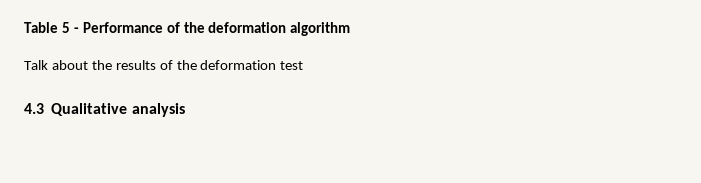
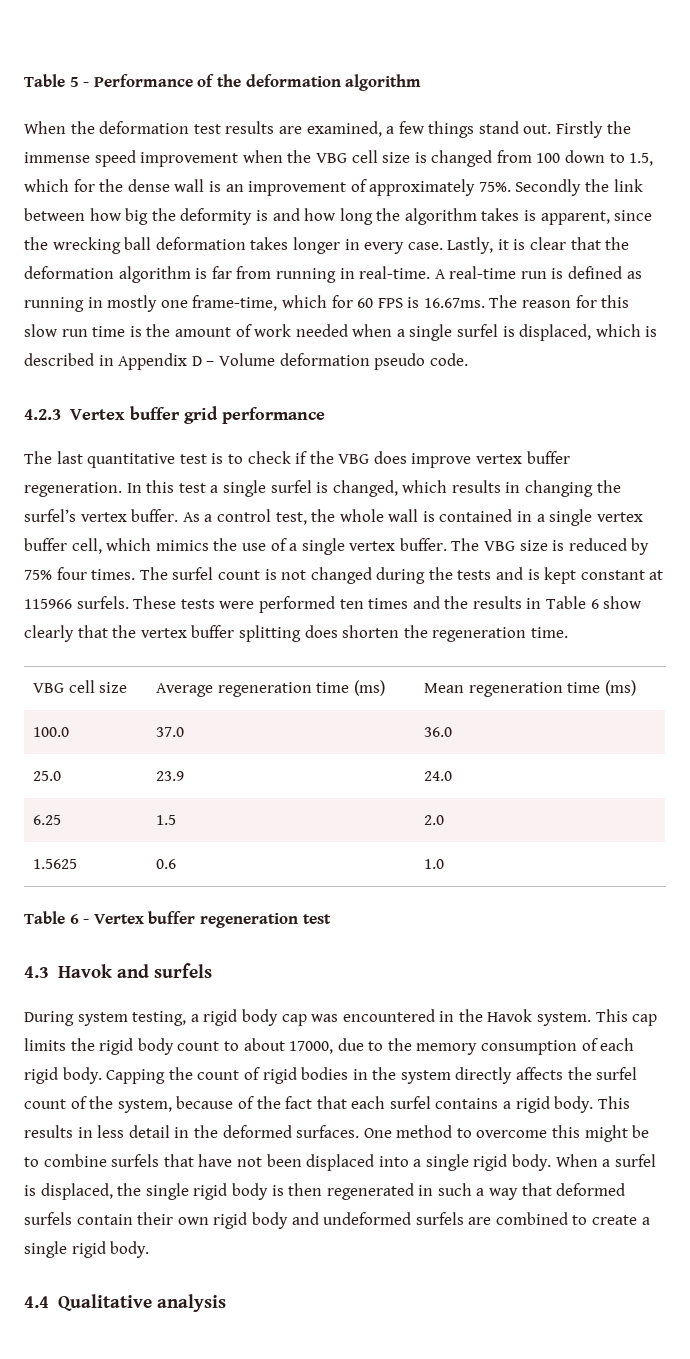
[24,60,304,70] [24,103,44,114] Talk about the results of the deformation test // 4.3 -> [24,121,631,138] [24,150,654,167] [24,179,643,196] [24,208,653,225] [24,237,630,254] [24,266,642,283] [24,295,630,312] [24,324,658,341] [24,353,468,370] [24,406,325,424] [24,451,570,468] [24,480,621,497] [24,509,643,526] [24,538,650,555] [24,567,664,584] [24,596,642,613] [24,625,568,642] [32,680,128,693] [155,680,385,697] [423,680,636,697] [32,727,69,737] [155,727,184,737] [423,727,452,737] [32,771,61,781] [155,771,184,781] [423,771,452,781] [32,815,61,825] [155,815,176,825] [423,815,444,825] [32,859,77,869] [155,859,176,869] [423,859,444,869] [24,911,331,928] [24,963,212,978] [24,1009,658,1026] [24,1038,635,1055] [24,1067,638,1084] [24,1096,630,1113] [24,1125,650,1142] [24,1154,656,1171] [24,1183,626,1200] [24,1212,650,1229] [24,1241,150,1258] [24,1296,49,1308] When the deformation test results are examined, a few things stand out. Firstly the immense speed improvement when the VBG cell size is changed from 100 down to 1.5, which for the dense wall is an improvement of approximately 75%. Secondly the link between how big the deformity is and how long the algorithm takes is apparent, since the wrecking ball deformation takes longer in every case. Lastly, it is clear that the deformation algorithm is far from running in real-time. A real-time run is defined as running in mostly one frame-time, which for 60 FPS is 16.67ms. The reason for this slow run time is the amount of work needed when a single surfel is displaced, which is described in Appendix D – Volume deformation pseudo code. // 4.2.3 Vertex buffer grid performance // The last quantitative test is to check if the VBG does improve vertex buffer regeneration. In this test a single surfel is changed, which results in changing the surfel’s vertex buffer. As a control test, the whole wall is contained in a single vertex buffer cell, which mimics the use of a single vertex buffer. The VBG size is reduced by 75% four times. The surfel count is not changed during the tests and is kept constant at 115966 surfels. These tests were performed ten times and the results in Table 6 show clearly that the vertex buffer splitting does shorten the regeneration time. // VBG cell size | Average regeneration time (ms) | Mean regeneration time (ms) // 100.0 | 37.0 | 36.0 // 25.0 | 23.9 | 24.0 // 6.25 | 1.5 | 2.0 // 1.5625 | 0.6 | 1.0 // Table 6 - Vertex buffer regeneration test // 4.3 Havok and surfels // During system testing, a rigid body cap was encountered in the Havok system. This cap limits the rigid body count to about 17000, due to the memory consumption of each rigid body. Capping the count of rigid bodies in the system directly affects the surfel count of the system, because of the fact that each surfel contains a rigid body. This results in less detail in the deformed surfaces. One method to overcome this might be to combine surfels that have not been displaced into a single rigid body. When a surfel is displaced, the single rigid body is then regenerated in such a way that deformed surfels contain their own rigid body and undeformed surfels are combined to create a single rigid body. // 4.4

